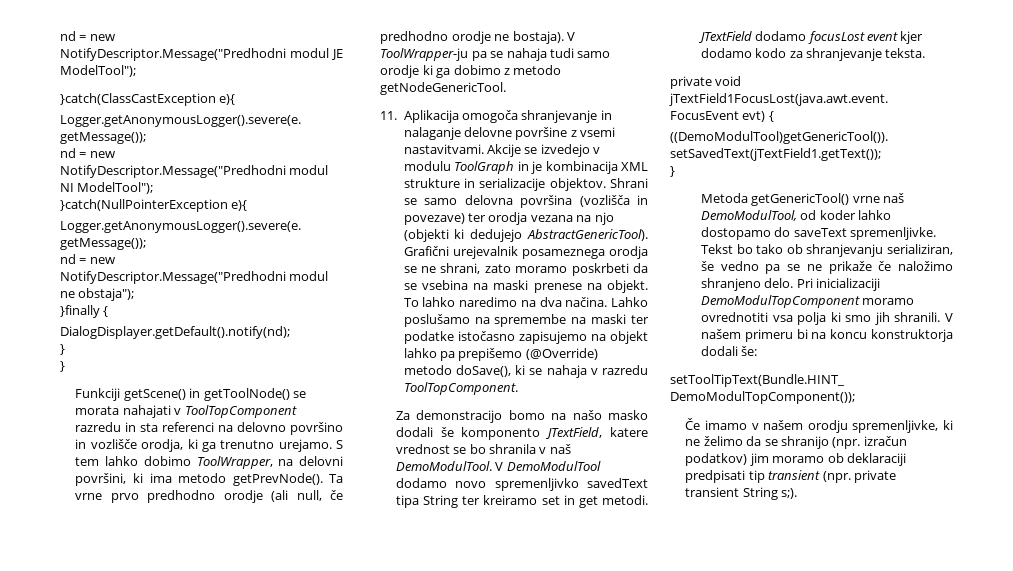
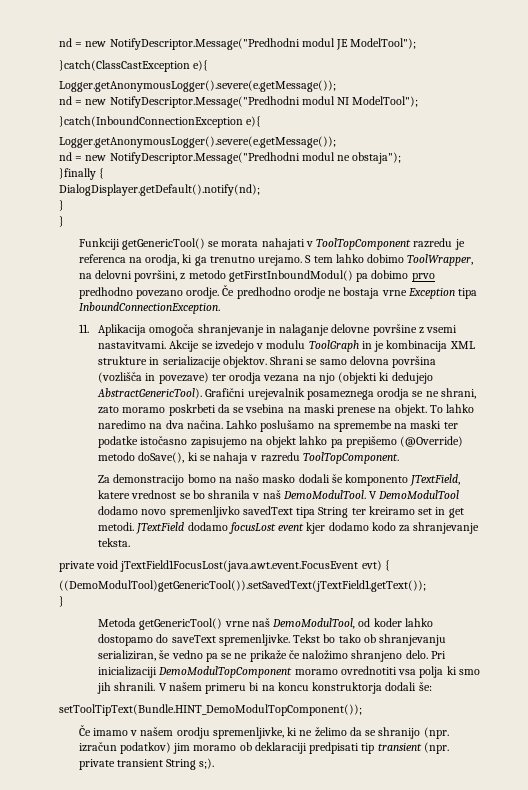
[60,199,228,212] }catch(NullPointerException -> [59,116,243,128] }catch(InboundConnectionException
[123,388,290,401] getScene() in getToolNode() -> [121,238,205,250] getGenericTool()
[125,422,343,435] [75,439,137,449] in sta referenci na delovno površino in vozlišče -> [454,239,465,250] [78,254,142,263] je referenca na
[132,473,344,486] [75,490,343,503] [380,31,575,44] [380,48,611,61] [380,65,562,78] [380,82,507,95] ki ima metodo getPrevNode(). Ta vrne prvo predhodno orodje (ali null, če predhodno orodje ne bostaja). V ToolWrapper-ju pa se nahaja tudi samo orodje ki ga dobimo z metodo getNodeGenericTool. -> [180,270,435,282] [78,285,478,299] [78,302,220,314] z metodo getFirstInboundModul() pa dobimo prvo predhodno povezano orodje. Če predhodno orodje ne bostaja vrne Exception tipa InboundConnectionException.

